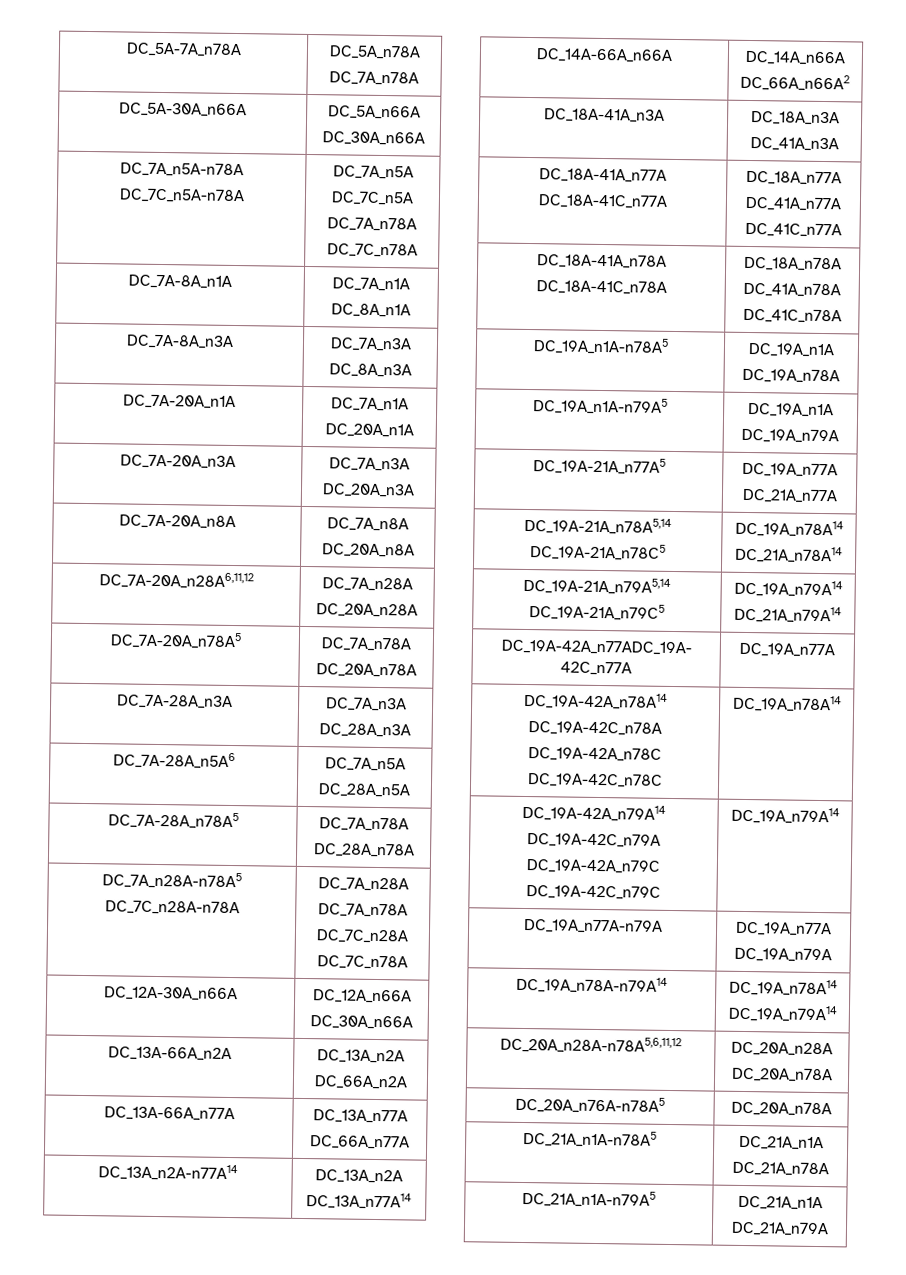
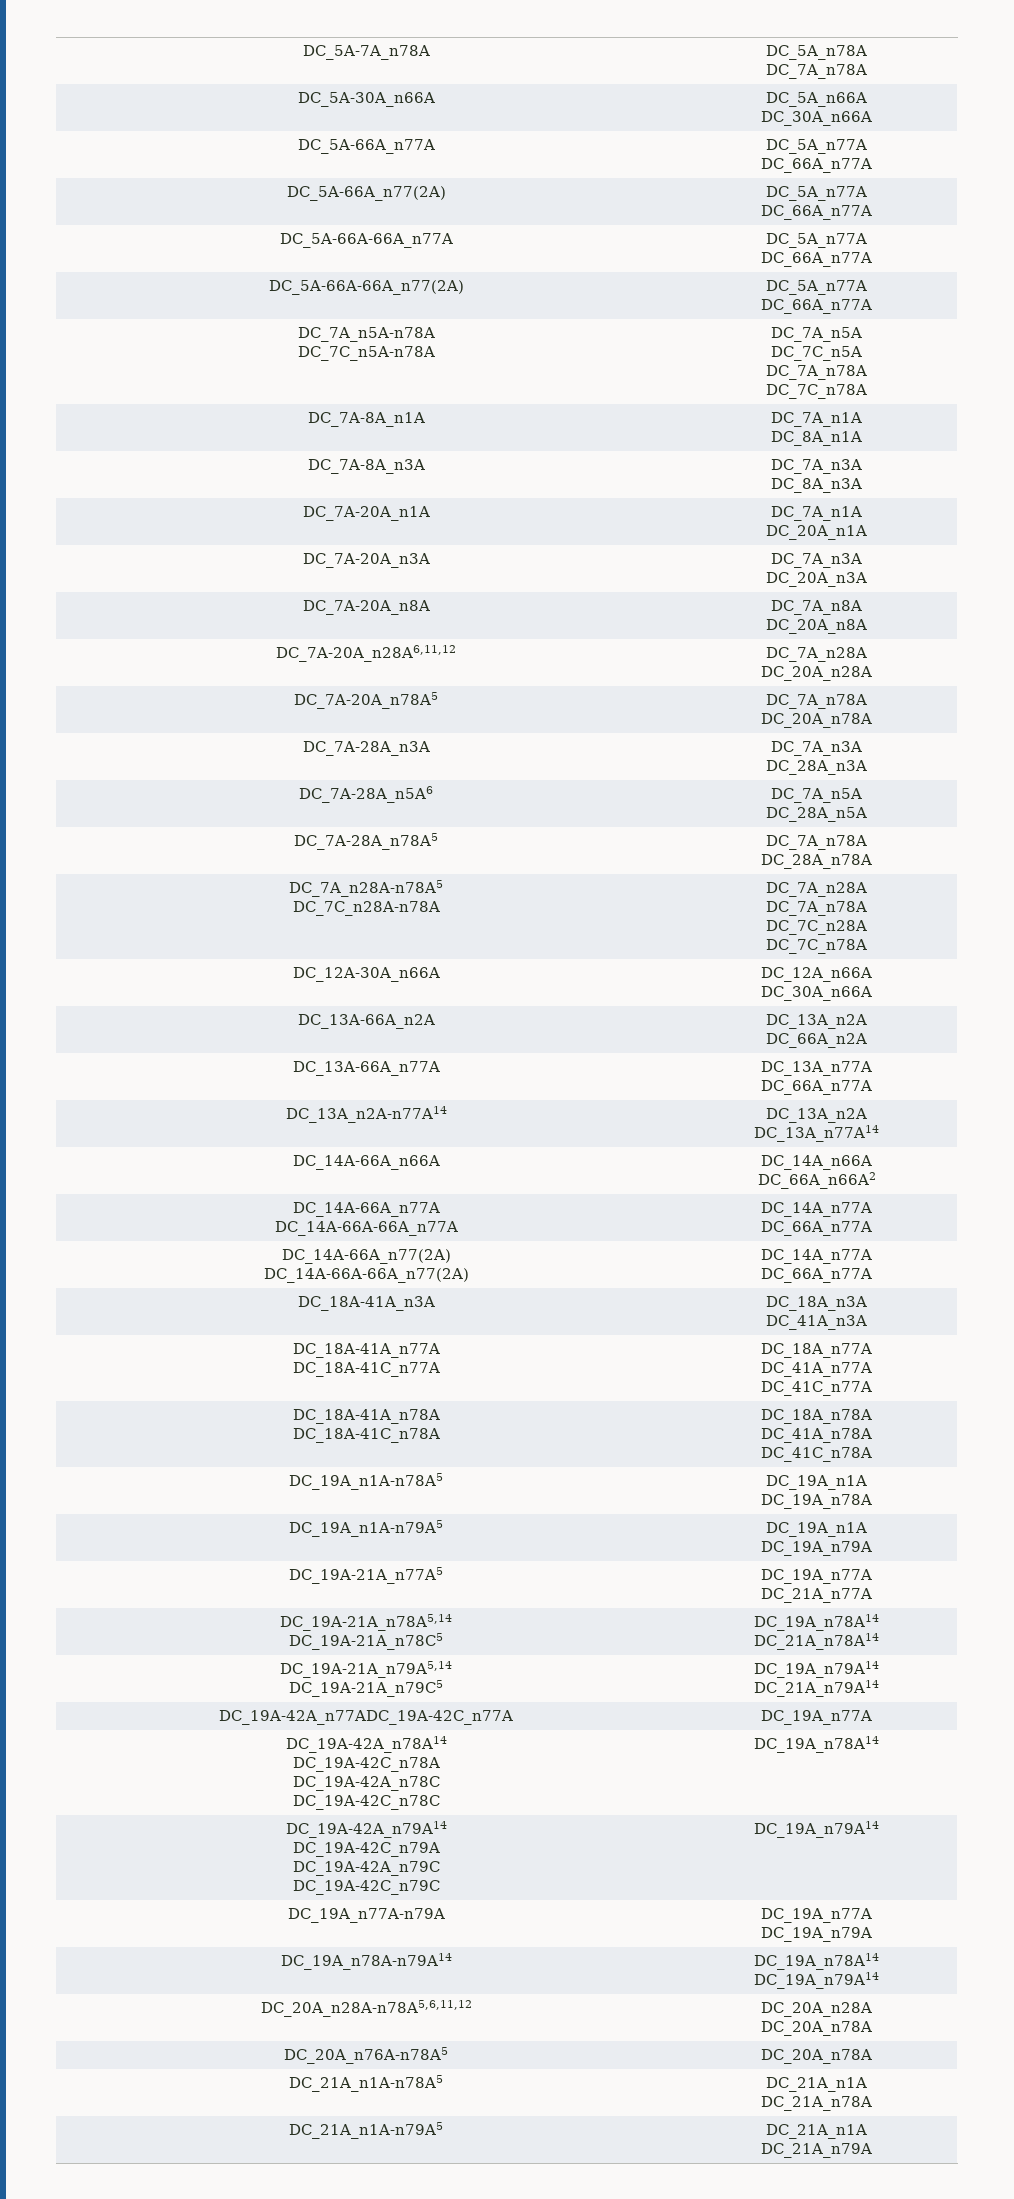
(425, 138) none -> [297,139,435,154] [766,139,867,154] [761,158,872,173] [286,186,446,201] [766,186,867,201] [761,205,872,220] [279,233,453,248] [766,233,867,248] [761,252,872,267] [268,280,464,295] [766,280,867,295] [761,299,872,314] // DC_5A-66A_n77A | DC_5A_n77A // DC_66A_n77A // DC_5A-66A_n77(2A) | DC_5A_n77A // DC_66A_n77A // DC_5A-66A-66A_n77A | DC_5A_n77A // DC_66A_n77A // DC_5A-66A-66A_n77(2A) | DC_5A_n77A // DC_66A_n77A
(850, 82) none -> [292,1202,440,1217] [274,1221,458,1236] [761,1202,872,1217] [761,1221,872,1236] [281,1249,451,1264] [263,1268,469,1283] [761,1249,872,1264] [761,1268,872,1283] // DC_14A-66A_n77A // DC_14A-66A-66A_n77A | DC_14A_n77A // DC_66A_n77A // DC_14A-66A_n77(2A) // DC_14A-66A-66A_n77(2A) | DC_14A_n77A // DC_66A_n77A

